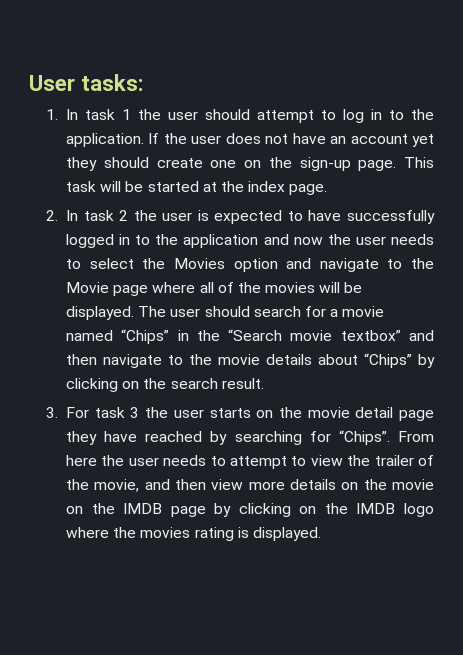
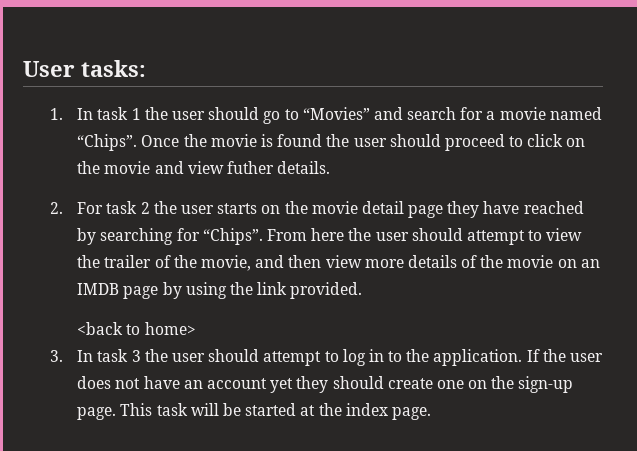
(251, 114) none -> [263,107,602,124] [77,134,586,151] [77,161,331,174] [50,201,584,218] [77,228,583,245] [77,255,600,271] [77,282,363,299] [77,322,196,335] [50,349,260,362] go to “Movies” and search for a movie named “Chips”. Once the movie is found the user should proceed to click on the movie and view futher details. // 2. For task 2 the user starts on the movie detail page they have reached by searching for “Chips”. From here the user should attempt to view the trailer of the movie, and then view more details of the movie on an IMDB page by using the link provided. // <back to home> // 3. In task 3 the user should
[46,210,436,224] [66,234,434,248] [66,258,434,272] [66,282,363,296] [66,306,385,320] [66,329,434,344] [66,353,435,368] [66,378,264,392] [46,407,434,421] [66,430,435,445] [66,455,435,469] [66,479,434,492] [66,503,435,517] [66,527,321,541] // 2. In task 2 the user is expected to have successfully logged in to the application and now the user needs to select the Movies option and navigate to the Movie page where all of the movies will be displayed. The user should search for a movie named “Chips” in the “Search movie textbox” and then navigate to the movie details about “Chips” by clicking on the search result. // 3. For task 3 the user starts on the movie detail page they have reached by searching for “Chips”. From here the user needs to attempt to view the trailer of the movie, and then view more details on the movie on the IMDB page by clicking on the IMDB logo where the movies rating is displayed. -> (431, 413) none

